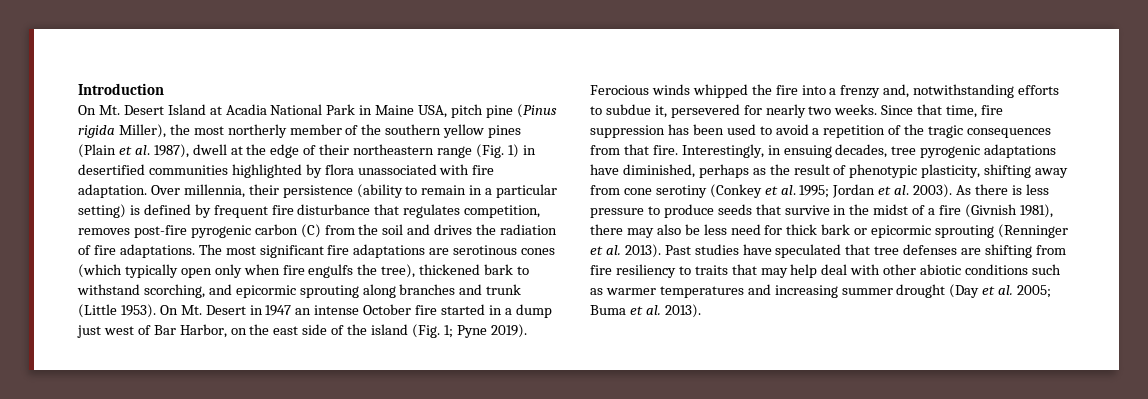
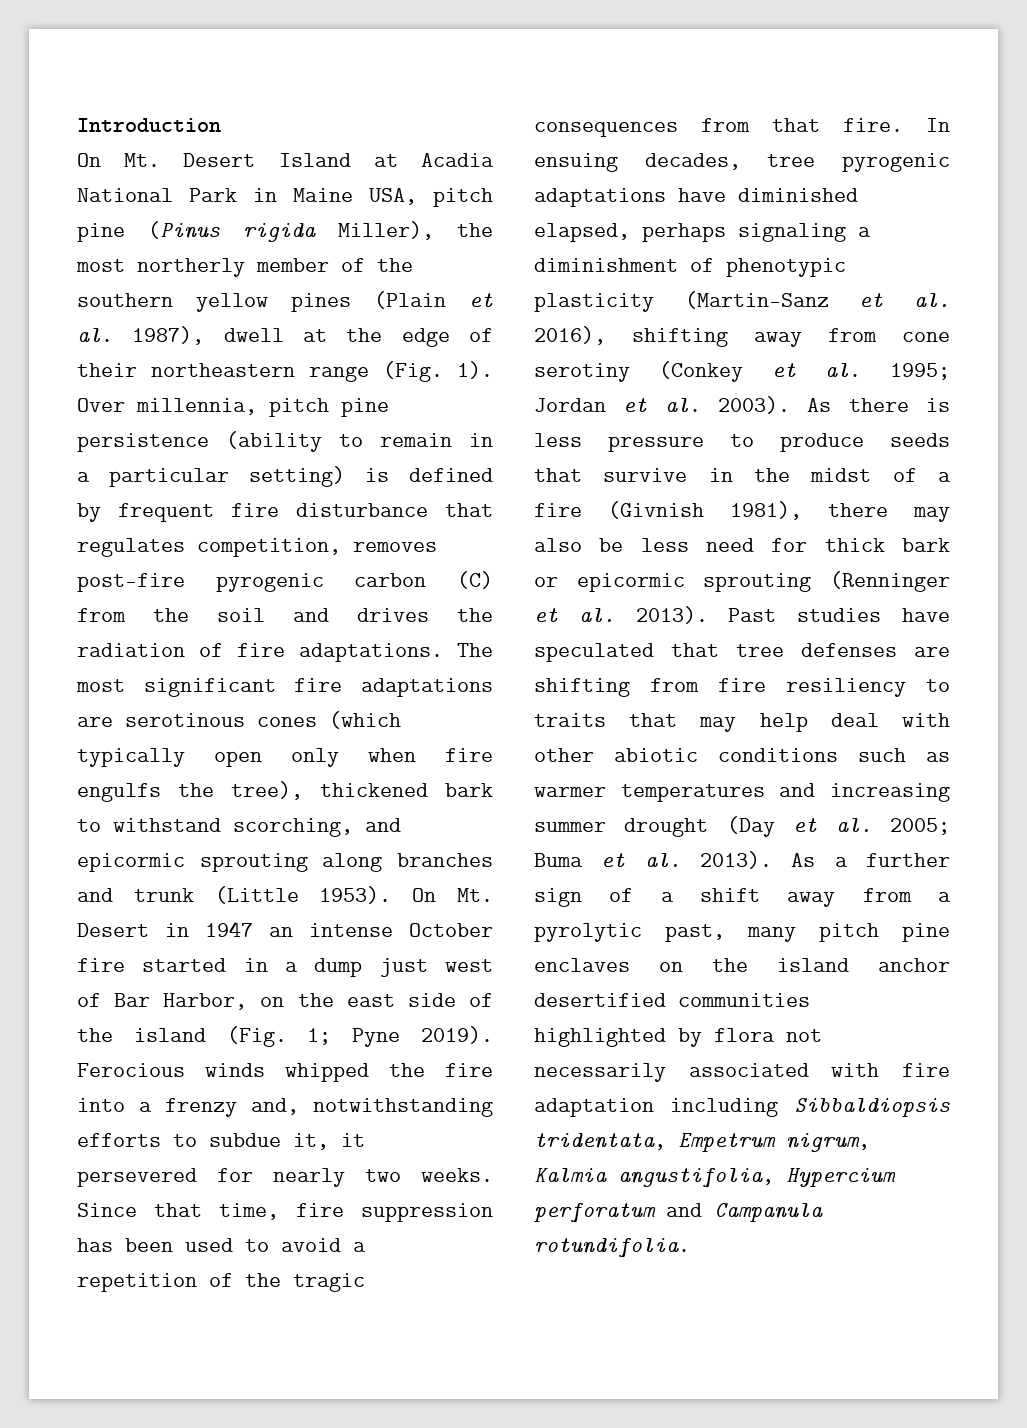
[507,144,536,158] [78,164,495,178] [78,184,279,198] 1) in desertified communities highlighted by flora unassociated with fire adaptation. Over millennia, their -> [457,361,493,379] [77,398,389,417] 1). Over millennia, pitch pine
(667, 111) none -> [341,1133,365,1147] it
[681,144,781,158] Interestingly, in -> [926,118,950,132] In
[622,164,981,178] diminished, perhaps as the result of phenotypic plasticity, -> [738,188,858,202] [534,223,871,242] [534,258,846,277] [534,291,950,312] [534,326,606,345] diminished elapsed, perhaps signaling a diminishment of phenotypic plasticity (Martin-Sanz et al. 2016),
(701, 311) none -> [791,853,950,867] [534,888,951,907] [534,923,950,942] [534,958,950,972] [534,993,810,1007] [534,1028,822,1047] [534,1063,950,1082] [534,1098,950,1117] [534,1133,870,1152] [534,1168,896,1188] [534,1203,823,1223] [534,1238,690,1258] As a further sign of a shift away from a pyrolytic past, many pitch pine enclaves on the island anchor desertified communities highlighted by flora not necessarily associated with fire adaptation including Sibbaldiopsis tridentata, Empetrum nigrum, Kalmia angustifolia, Hypercium perforatum and Campanula rotundifolia.

